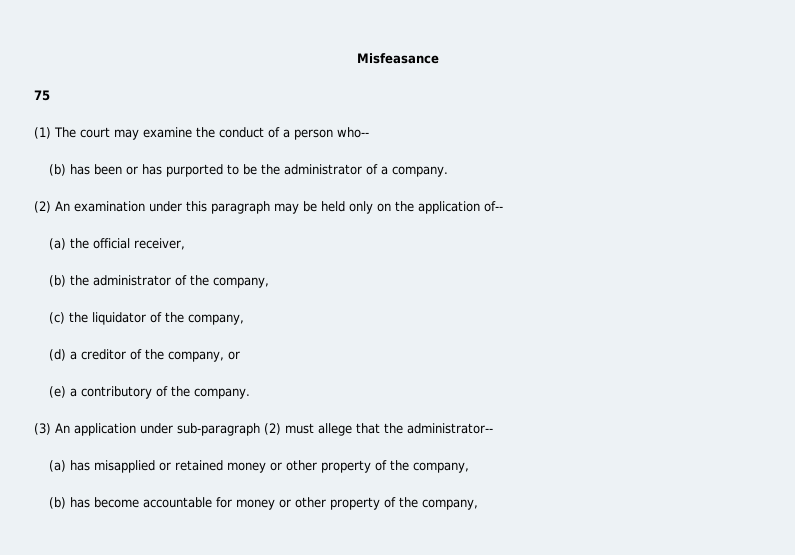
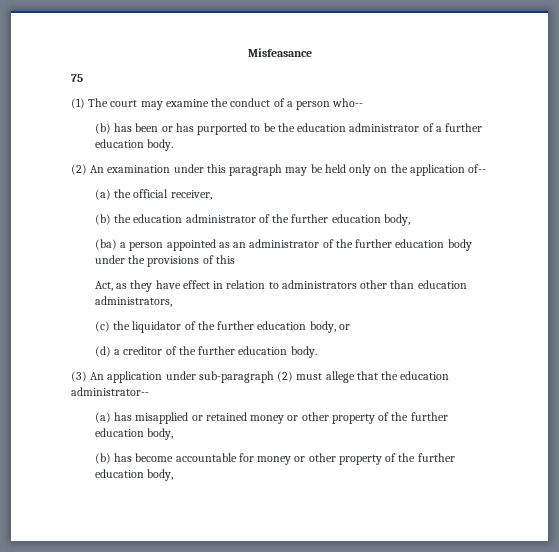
(280, 169) none -> [297,123,347,132] education
[391,166,448,177] company. -> [444,123,482,132] [94,139,174,151] further education body.
[92,275,269,288] administrator of the company, -> [133,214,410,226] [94,239,472,251] [94,255,235,267] [94,280,467,292] [94,296,172,307] education administrator of the further education body, // (ba) a person appointed as an administrator of the further education body under the provisions of this // Act, as they have effect in relation to administrators other than education administrators,
[187,314,244,325] company, -> [217,321,350,333] further education body, or
[167,351,240,362] [48,386,250,399] company, or // (e) a contributory of the company. -> [198,346,317,358] further education body.
(403, 428) none -> [400,371,450,380] education
[412,462,469,473] company, -> [410,412,448,421] [94,428,174,440] further education body,
[421,499,478,510] company, -> [417,453,455,462] [94,469,174,481] further education body,

